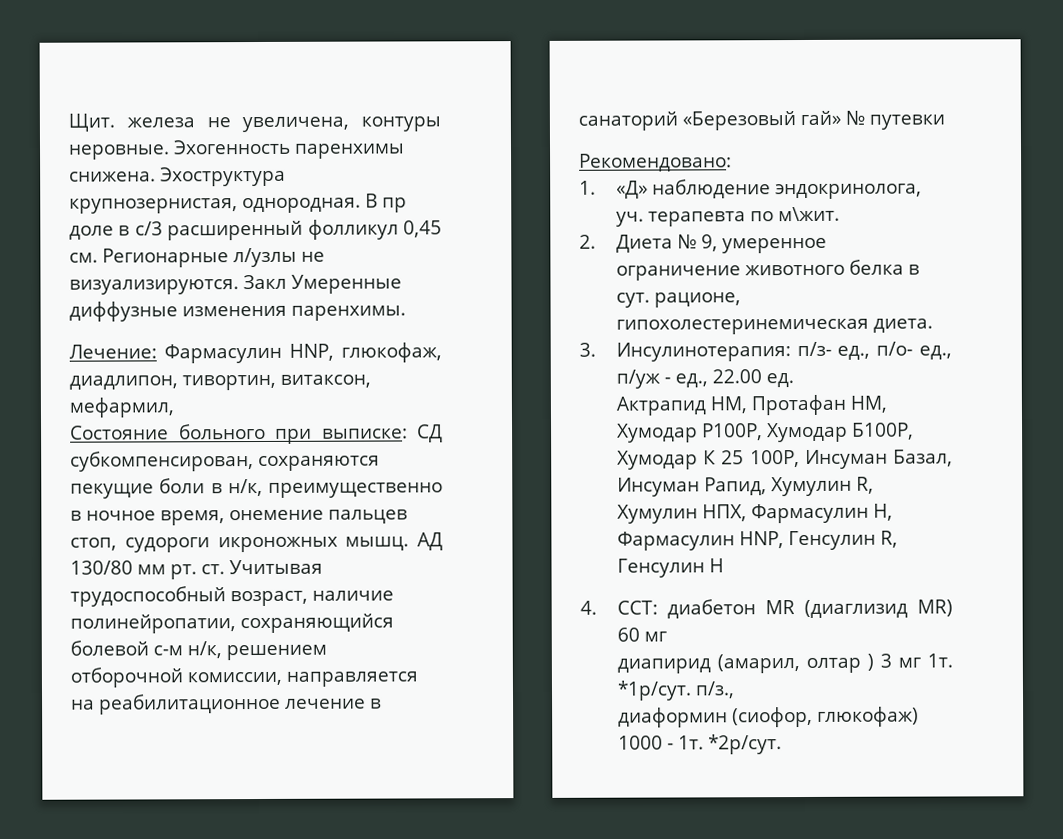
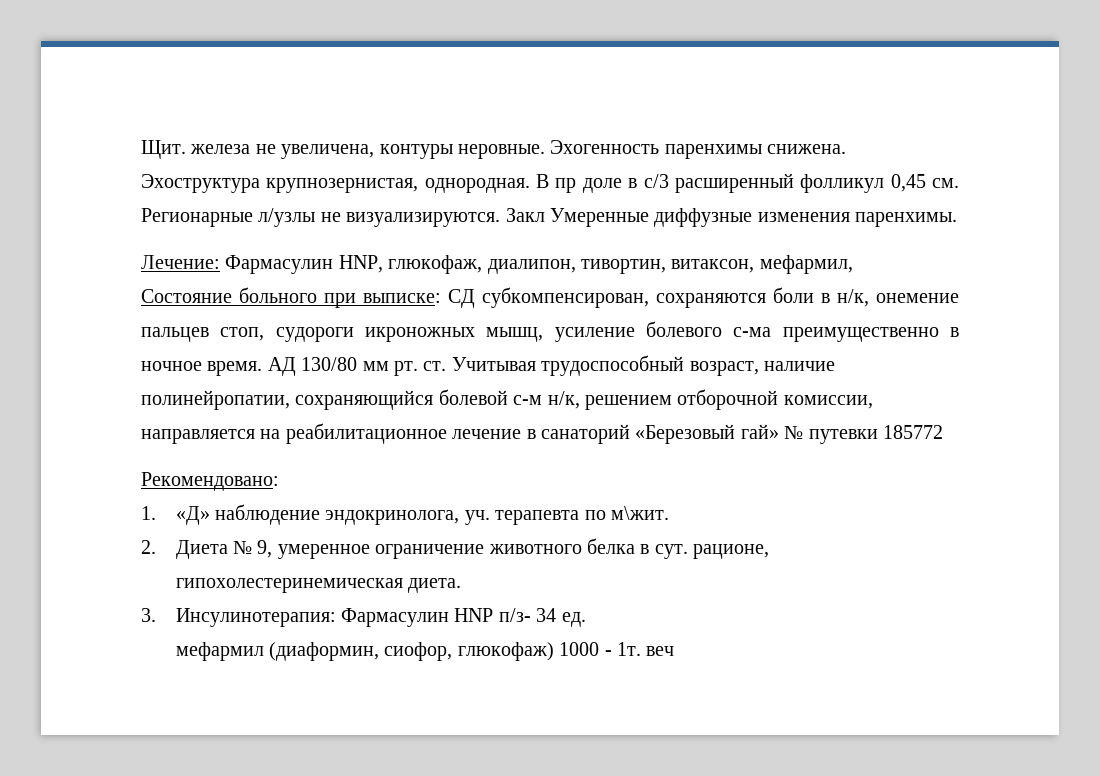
[69,375,178,390] диадлипон, -> [487,259,576,274] диалипон,
[70,483,154,499] пекущие -> (766, 300) none
[268,482,443,498] [70,510,225,526] преимущественно в ночное время, -> (869, 298) none
[345,536,410,551] мышц. -> [486,321,960,342] [141,361,263,376] мышц, усиление болевого с-ма преимущественно в ночное время.
(945, 122) none -> [882,425,943,439] 185772
[796,341,952,360] [615,369,794,389] [615,394,887,416] [616,422,914,443] [616,449,953,470] [616,476,874,497] [616,503,893,524] [616,530,898,551] [616,558,724,578] [580,599,953,619] [616,627,667,642] [616,653,954,674] [616,680,735,701] [617,706,813,728] п/з- ед., п/о- ед., п/уж - ед., 22.00 ед. // Актрапид НМ, Протафан НМ, Хумодар Р100Р, Хумодар Б100Р, Хумодар К 25 100Р, Инсуман Базал, Инсуман Рапид, Хумулин R, Хумулин НПХ, Фармасулин Н, Фармасулин НNР, Генсулин R, Генсулин Н // 4. ССТ: диабетон МR (диаглизид МR) 60 мг // диапирид (амарил, олтар ) 3 мг 1т. *1р/сут. п/з., // диаформин (сиофор, -> [340,608,586,627] [175,642,453,661] Фармасулин НNP п/з- 34 ед. // мефармил (диаформин, сиофор,
[707,734,782,755] *2р/сут. -> [646,646,675,656] веч

